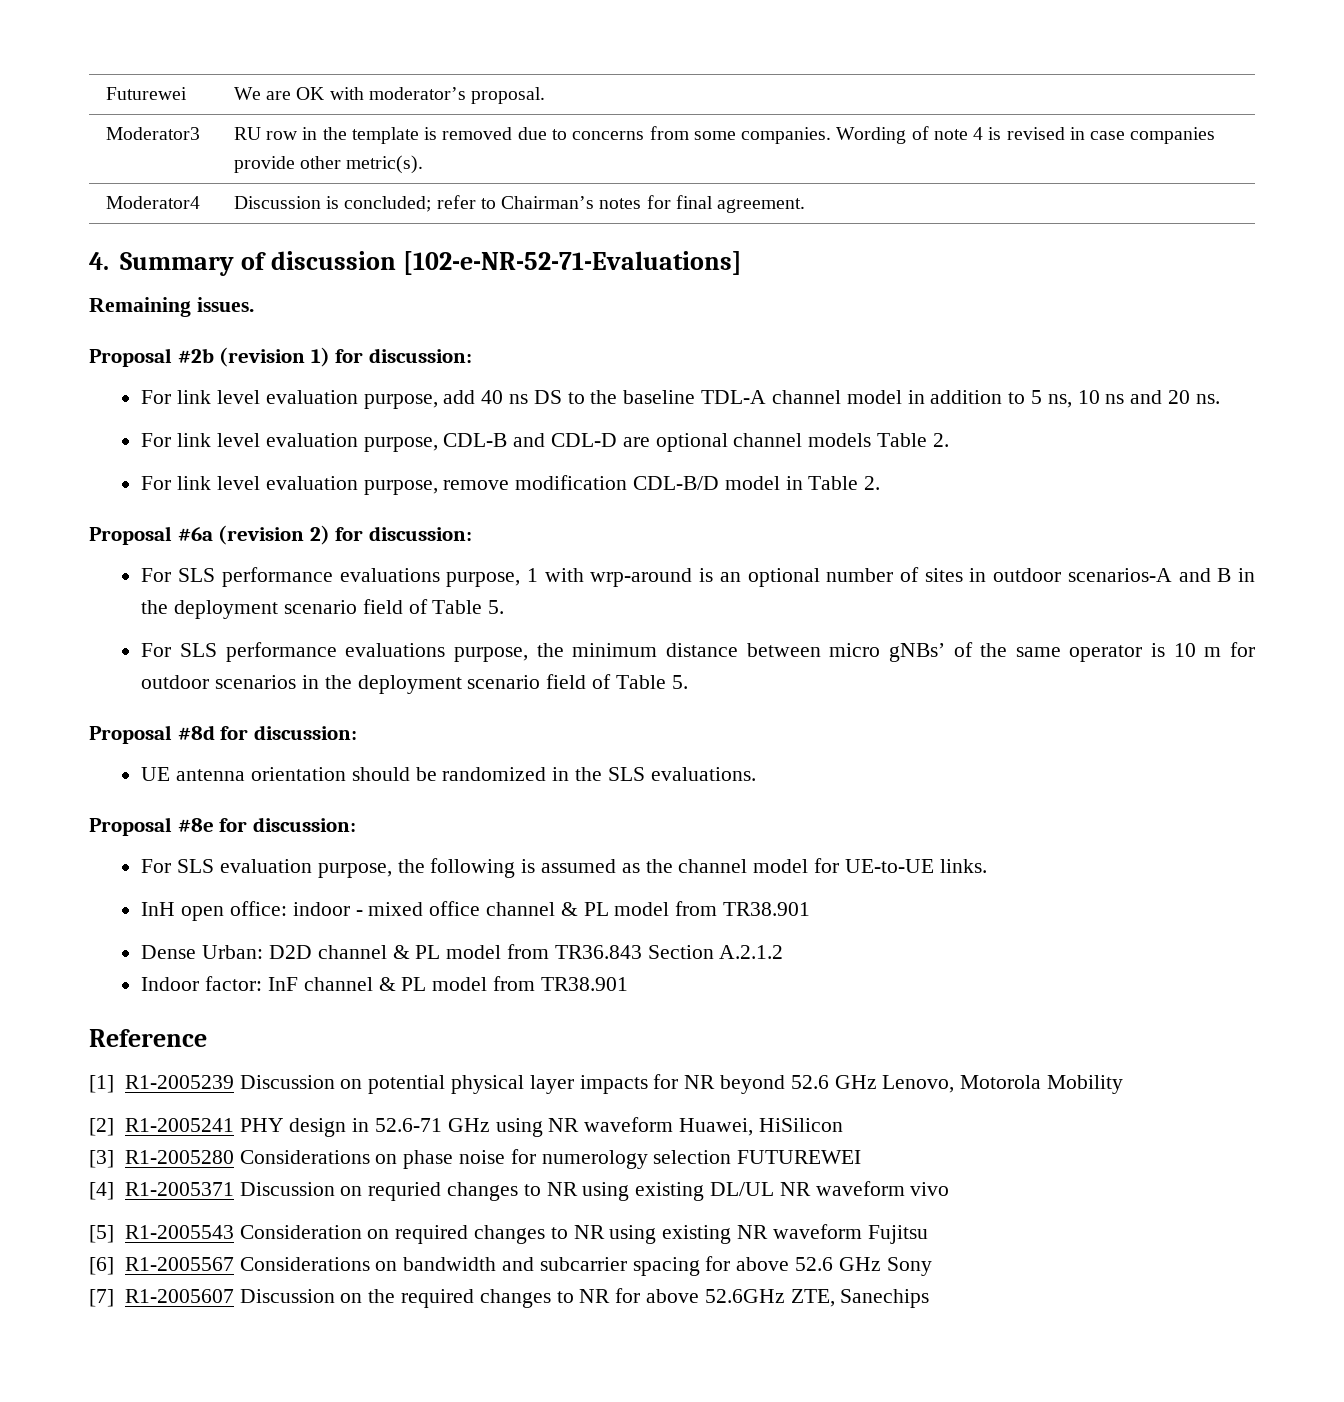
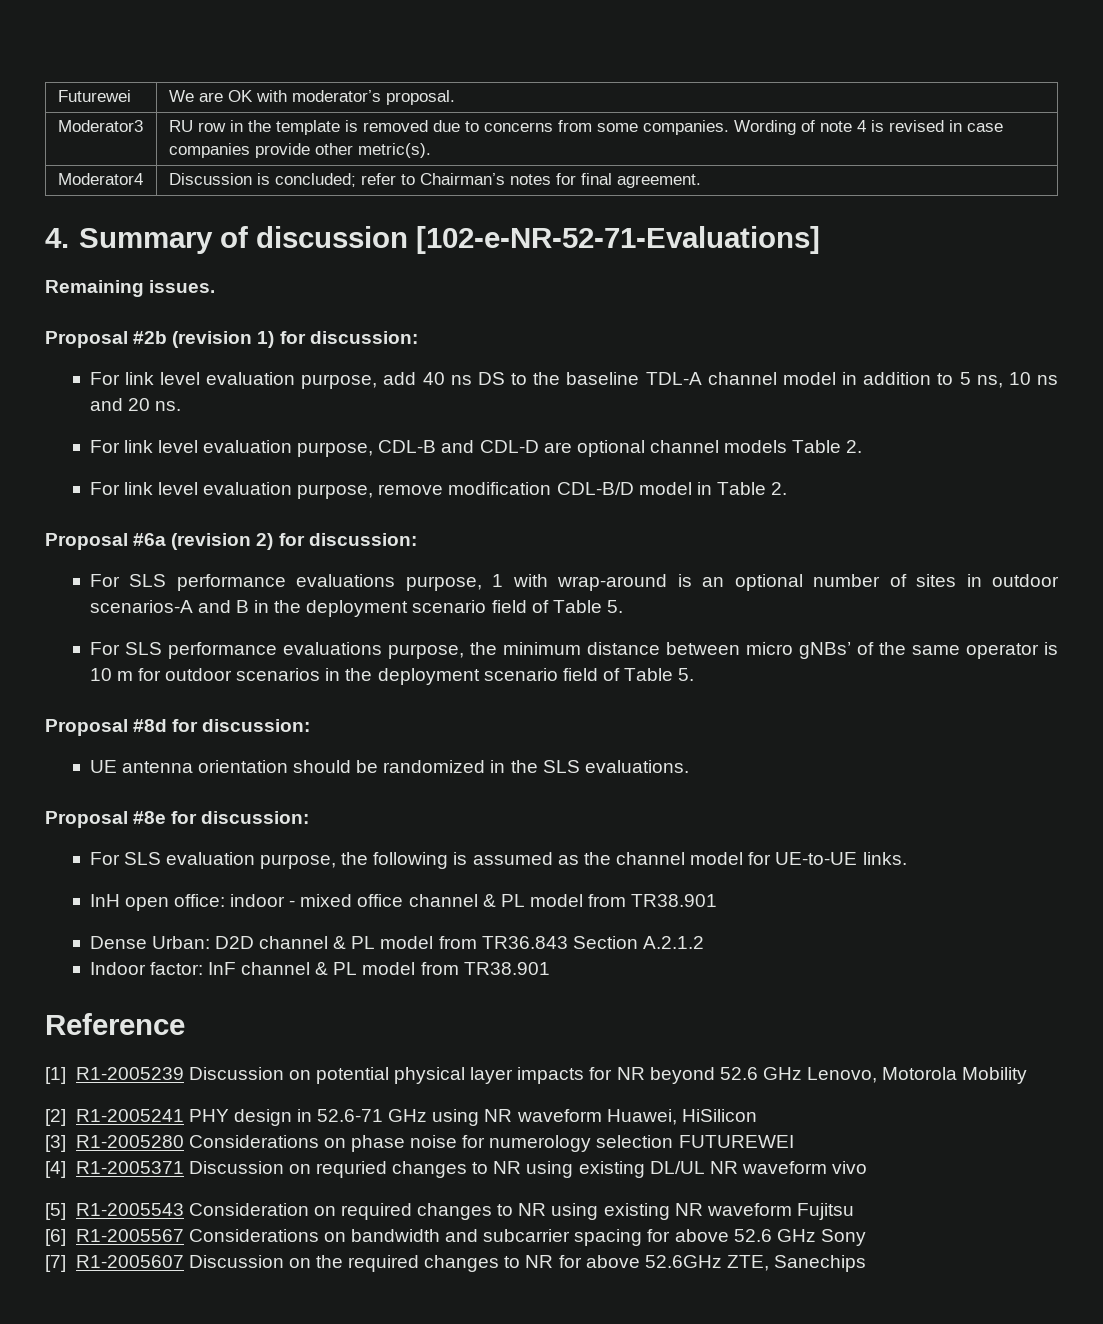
[590,568,693,587] wrp-around -> [557,574,668,591] wrap-around

